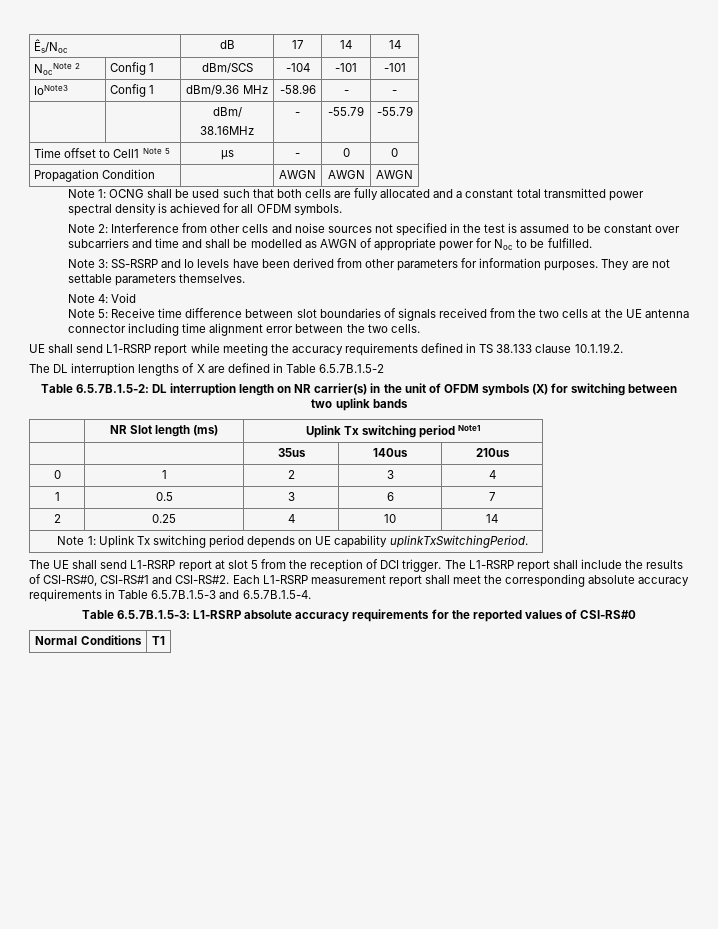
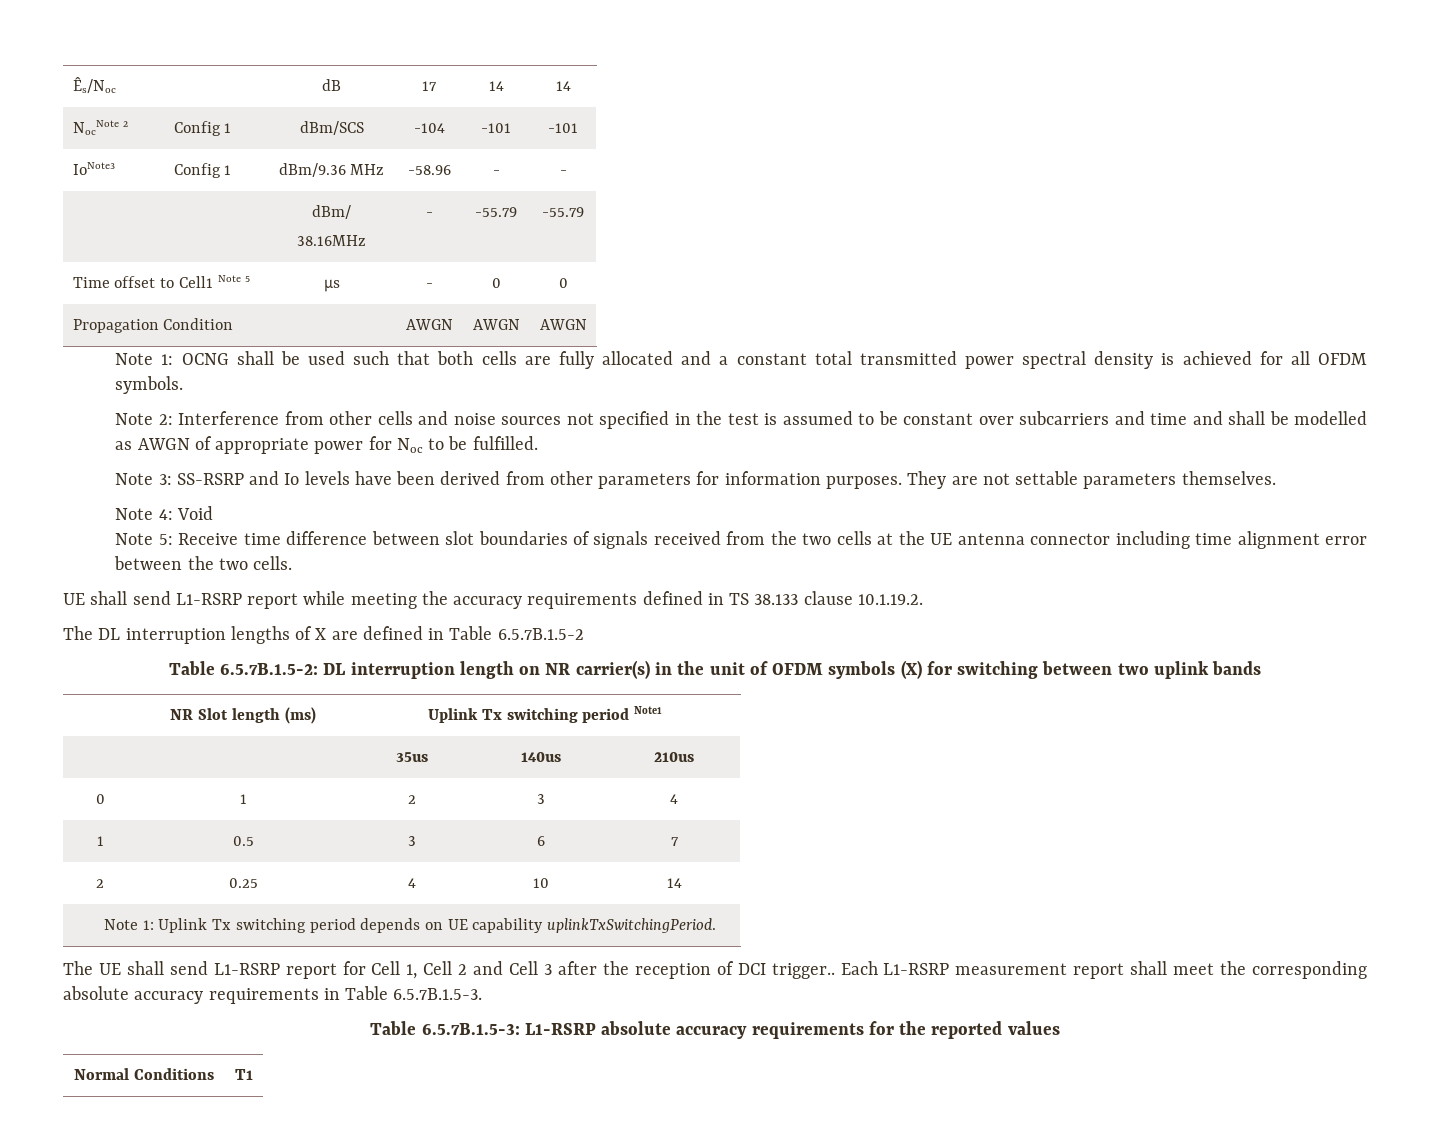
[214,559,684,572] [29,574,230,586] at slot 5 from the reception of DCI trigger. The L1-RSRP report shall include the results of CSI-RS#0, CSI-RS#1 and CSI-RS#2. -> [342,961,835,979] for Cell 1, Cell 2 and Cell 3 after the reception of DCI trigger..
[151,590,311,599] 6.5.7B.1.5-3 and 6.5.7B.1.5-4. -> [393,988,483,1000] 6.5.7B.1.5-3.
[564,609,637,619] of CSI-RS#0 -> (1060, 1028) none

